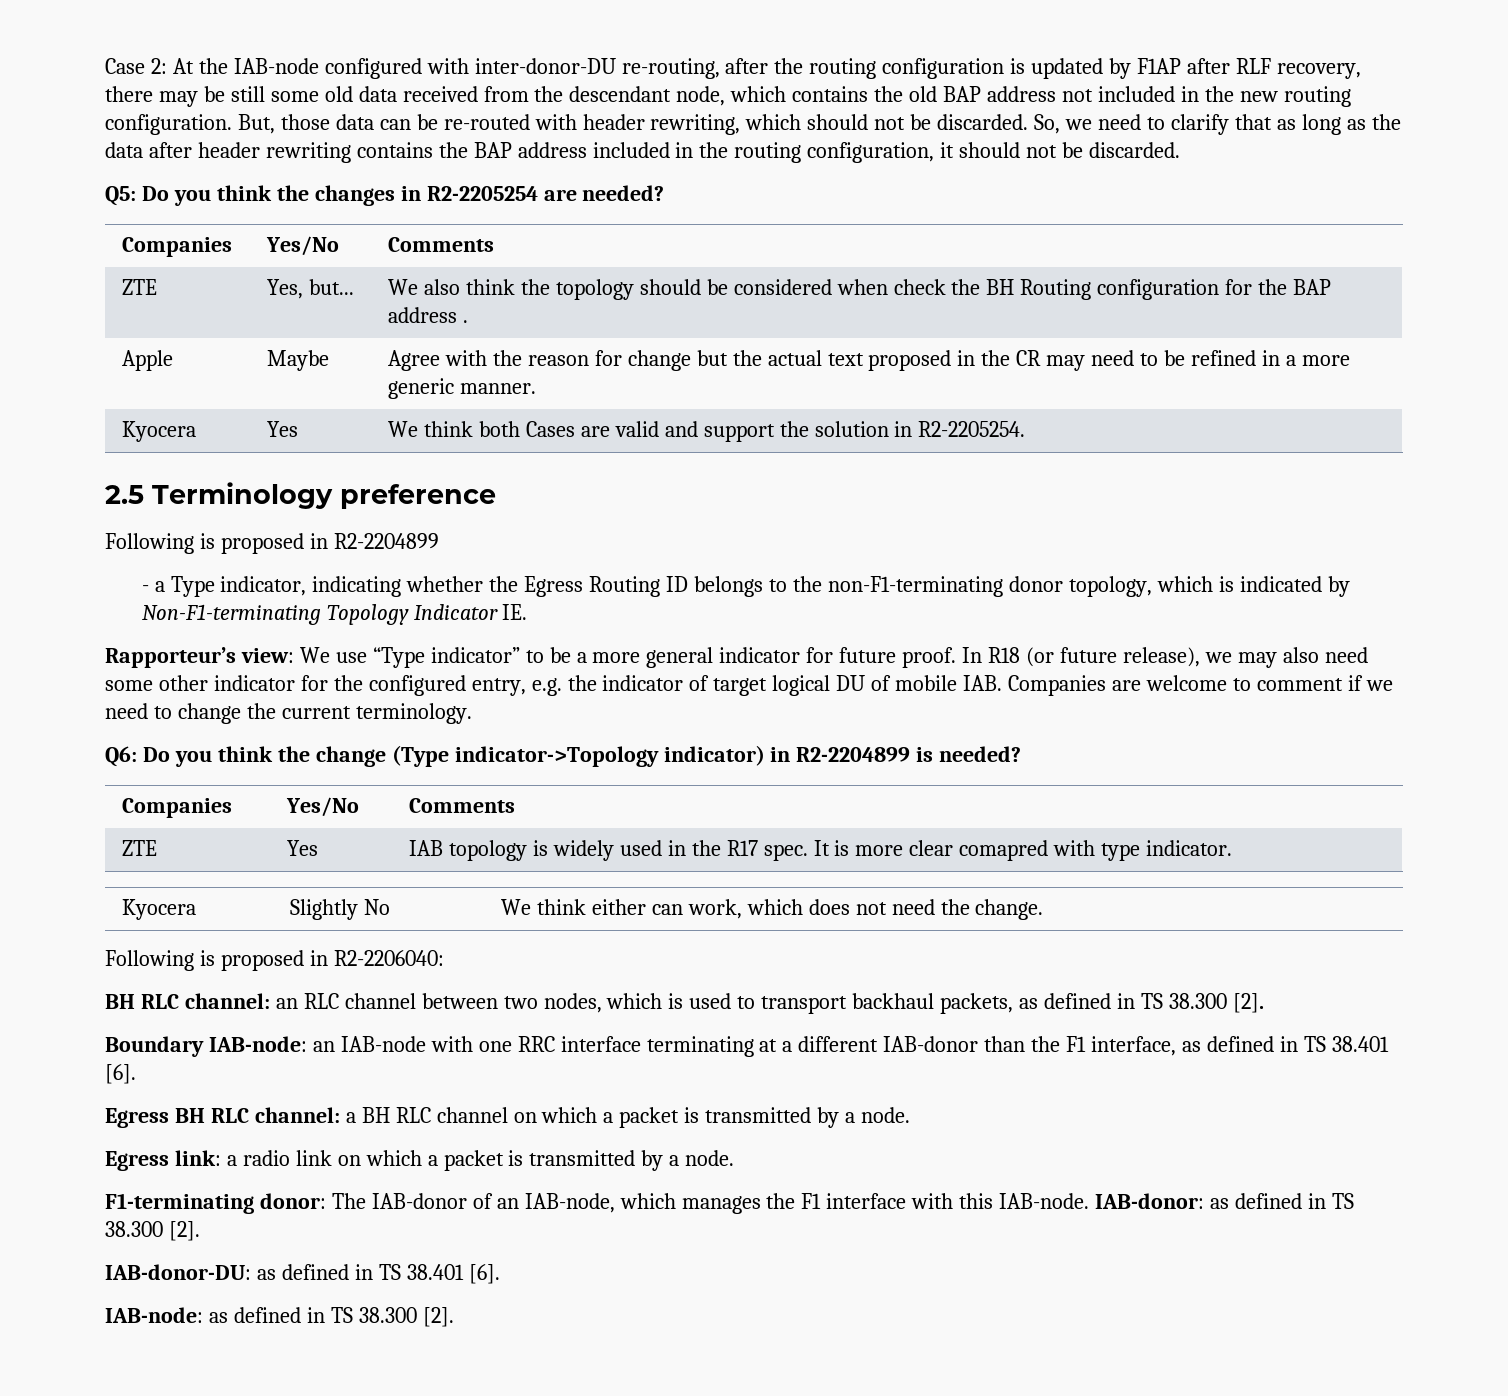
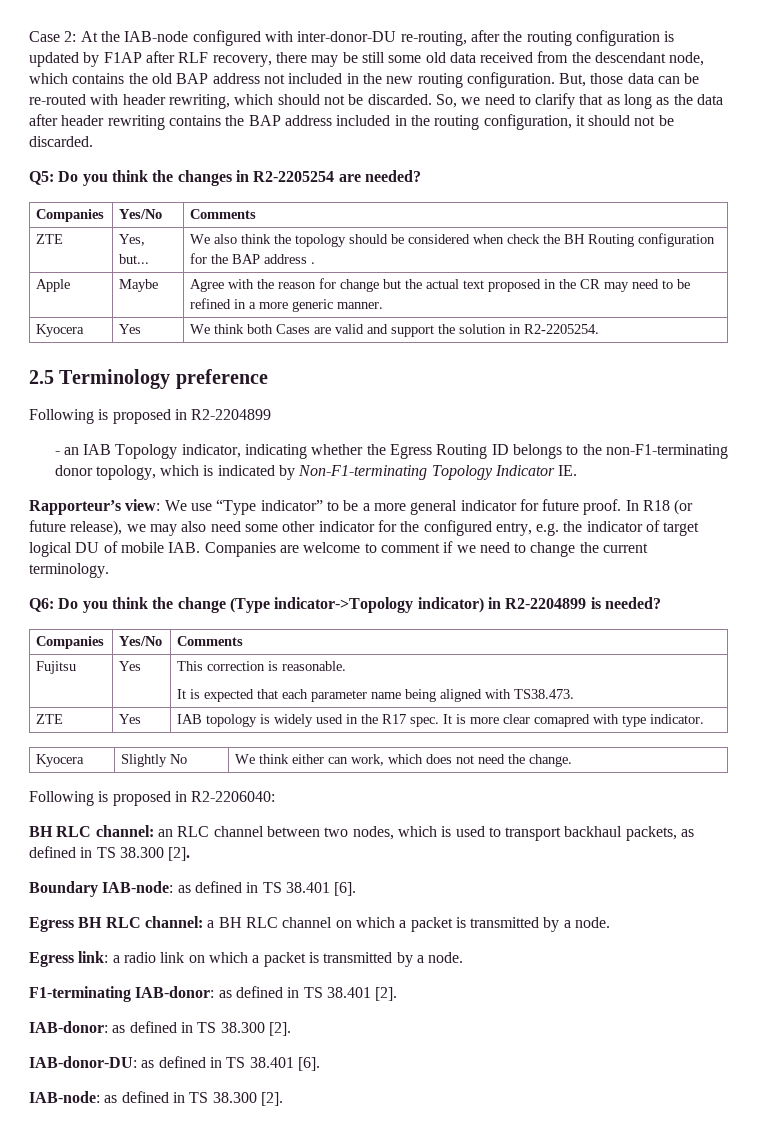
[154,576,215,597] a Type -> [63,444,178,459] an IAB Topology
(516, 805) none -> [36,661,77,674] [119,661,142,671] [177,661,347,671] [177,689,575,702] // Fujitsu | Yes | This correction is reasonable. // It is expected that each parameter name being aligned with TS38.473.
[312,1036,1177,1057] an IAB-node with one RRC interface terminating at a different IAB-donor than the F1 interface, -> (174, 887) none
[259,1193,1090,1214] donor: The IAB-donor of an IAB-node, which manages the F1 interface with this IAB-node. -> [135,986,398,1001] IAB-donor: as defined in TS 38.401 [2]. //

